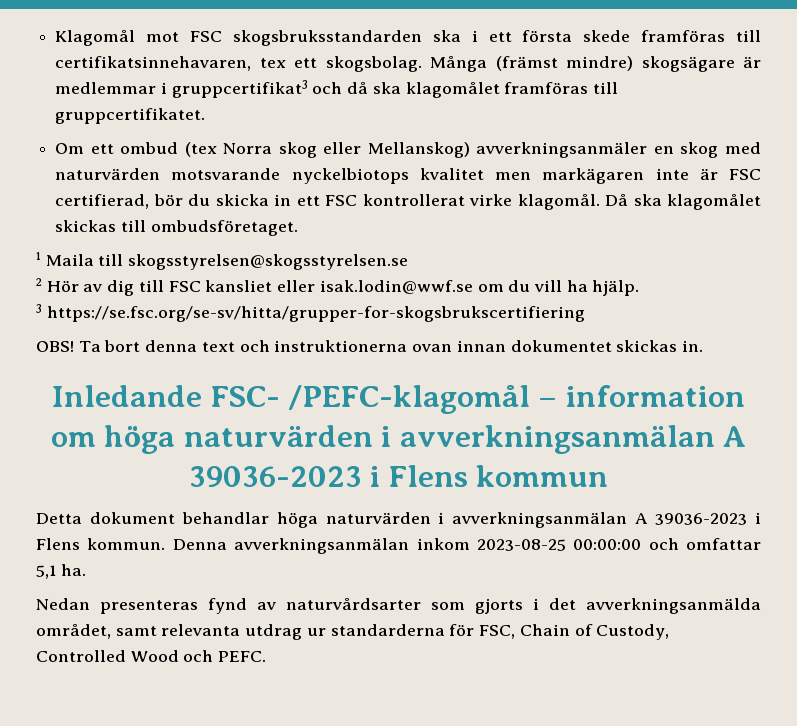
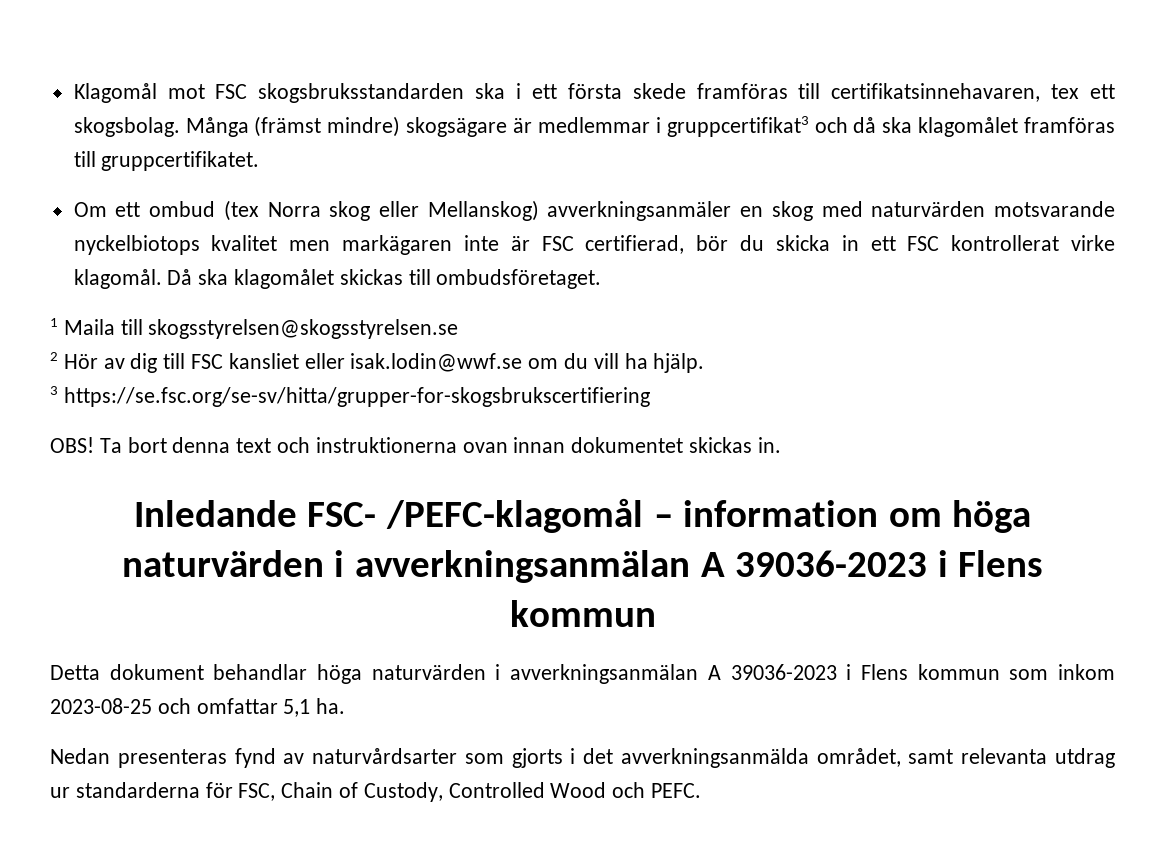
[87,538,410,554] kommun. Denna avverkningsanmälan -> [917,664,1049,680] kommun som
[573,539,642,550] 00:00:00 -> (152, 706) none

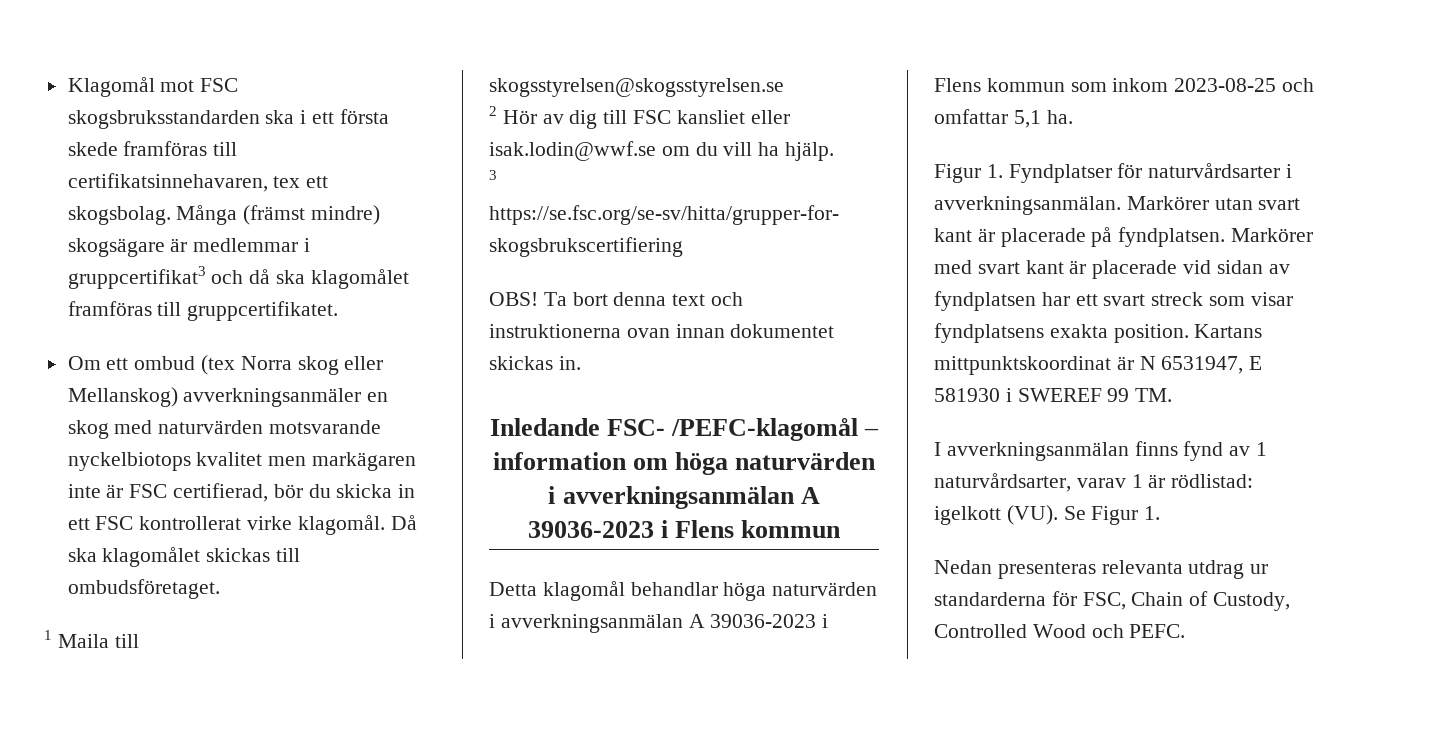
[109,664,204,680] dokument -> [542,581,625,601] klagomål
[50,748,954,768] Nedan presenteras fynd av naturvårdsarter som gjorts i det avverkningsanmälda området, samt -> [934,163,1293,183] [934,196,1301,215] [934,227,1314,247] [934,260,1290,279] [934,291,1293,311] [934,323,1263,343] [934,356,1263,375] [934,388,1173,402] [934,441,1268,461] [934,473,1254,492] [934,505,1161,525] [934,560,1096,579] Figur 1. Fyndplatser för naturvårdsarter i avverkningsanmälan. Markörer utan svart kant är placerade på fyndplatsen. Markörer med svart kant är placerade vid sidan av fyndplatsen har ett svart streck som visar fyndplatsens exakta position. Kartans mittpunktskoordinat är N 6531947, E 581930 i SWEREF 99 TM. // I avverkningsanmälan finns fynd av 1 naturvårdsarter, varav 1 är rödlistad: igelkott (VU). Se Figur 1. // Nedan presenteras

